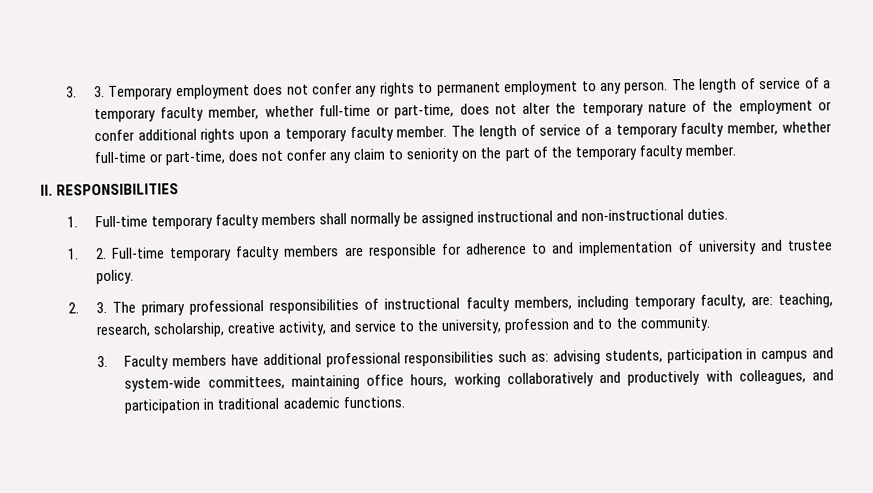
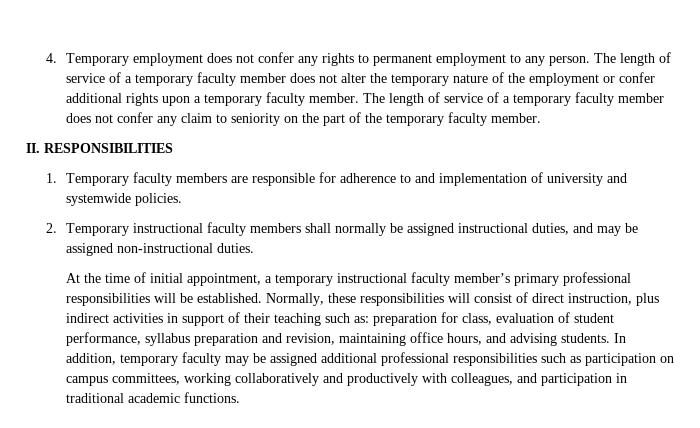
[66,85,105,98] 3. 3. -> [45,53,57,63] 4.
[208,103,455,120] member, whether full-time or part-time, -> [239,73,286,83] member
[727,121,833,136] [93,150,226,166] member, whether full-time or part-time, -> [617,93,664,103] member
[94,208,729,230] [67,247,233,262] Full-time temporary faculty members shall normally be assigned instructional and non-instructional duties. // 1. 2. Full-time temporary -> [65,173,129,186] Temporary
[786,240,833,251] [95,269,134,285] [68,293,833,316] [95,316,711,338] [96,347,835,370] [124,373,448,392] trustee policy. // 2. 3. The primary professional responsibilities of instructional faculty members, including temporary faculty, are: teaching, research, scholarship, creative activity, and service to the university, profession and to the community. // 3. Faculty members have additional professional responsibilities such as: advising students, participation in campus and system-wide committees, maintaining office hours, -> [65,193,182,206] [45,222,638,236] [65,243,254,256] [65,272,631,286] [65,292,659,306] [65,312,614,326] [65,332,626,346] [65,352,674,366] [65,373,180,386] systemwide policies. // 2. Temporary instructional faculty members shall normally be assigned instructional duties, and may be assigned non-instructional duties. // At the time of initial appointment, a temporary instructional faculty member’s primary professional responsibilities will be established. Normally, these responsibilities will consist of direct instruction, plus indirect activities in support of their teaching such as: preparation for class, evaluation of student performance, syllabus preparation and revision, maintaining office hours, and advising students. In addition, temporary faculty may be assigned additional professional responsibilities such as participation on campus committees,

